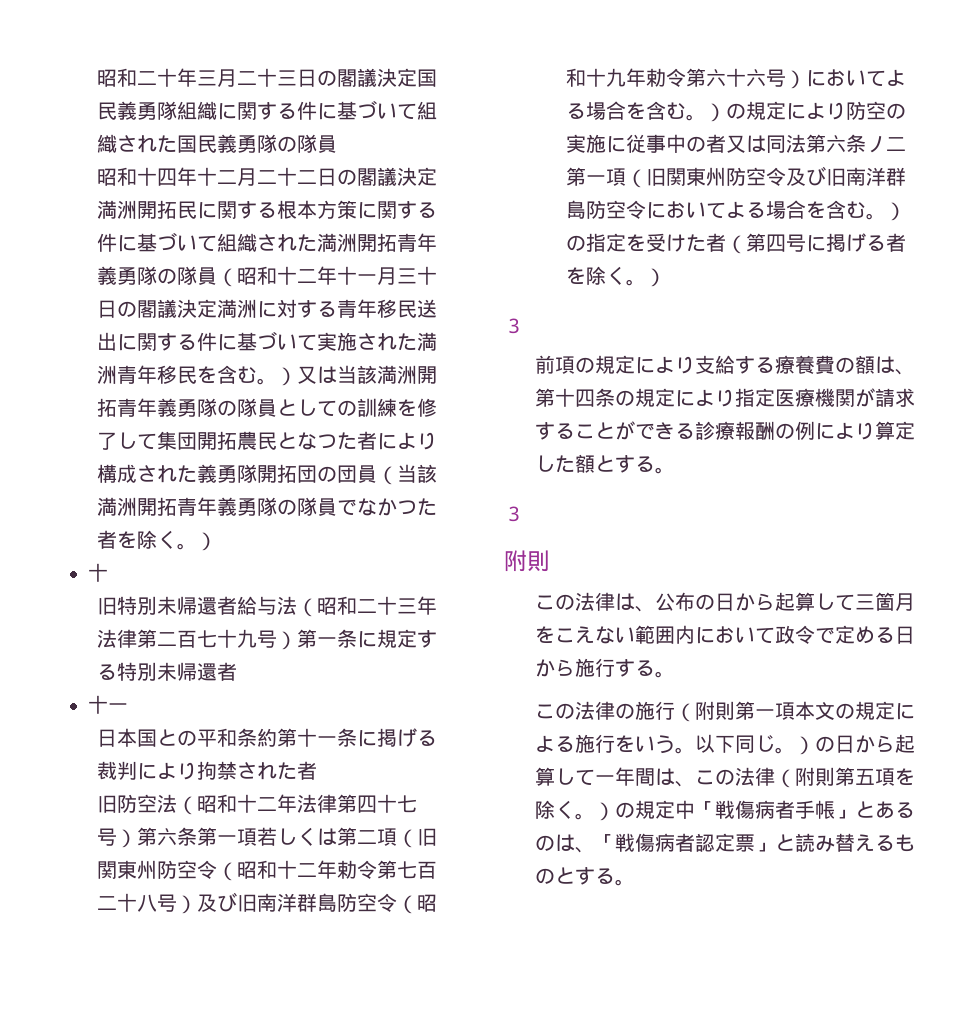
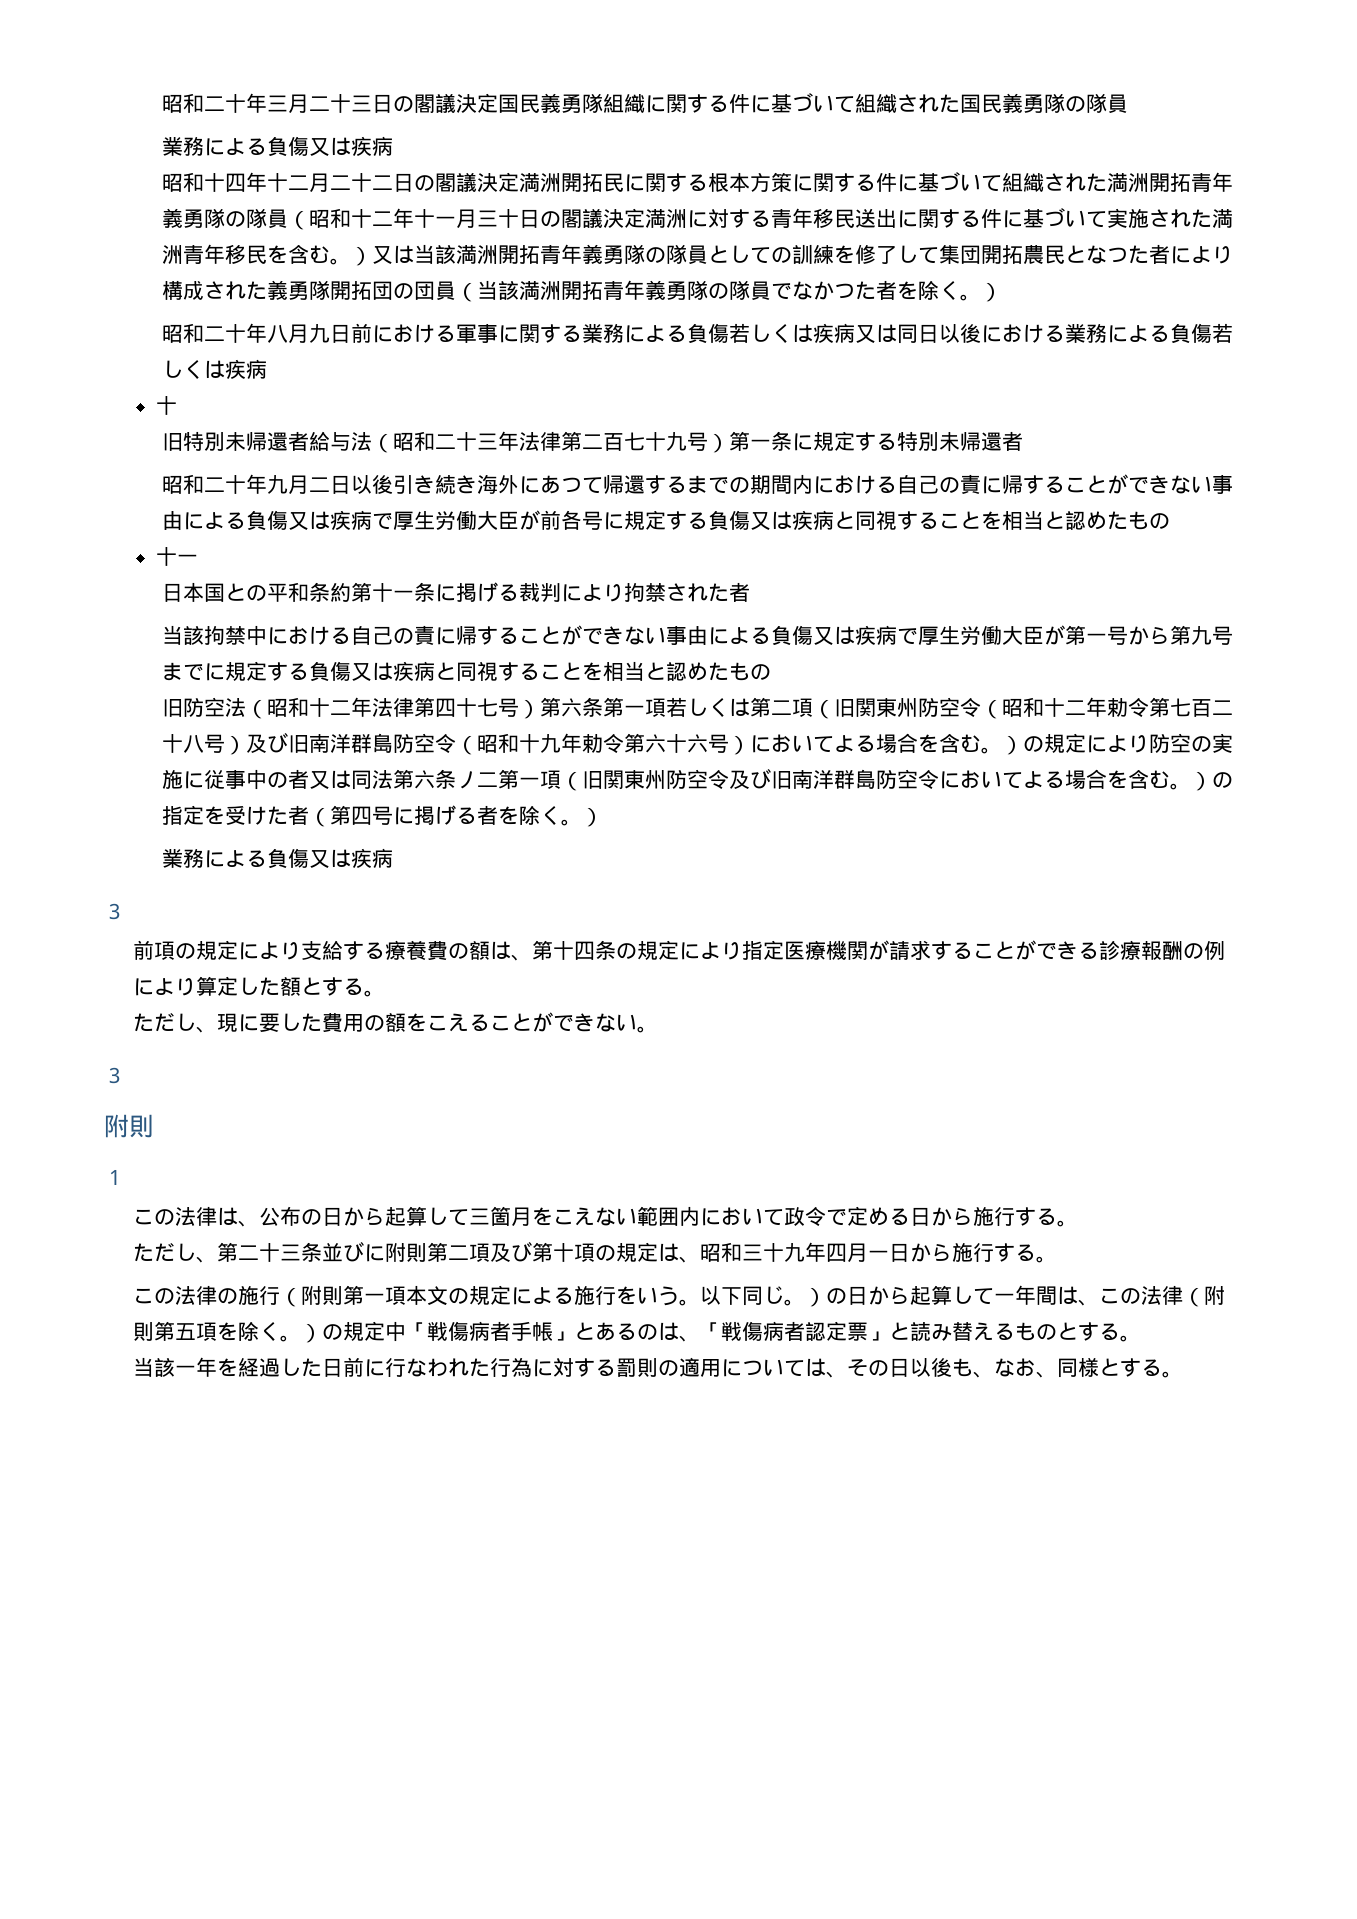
(337, 144) none -> [161,136,393,157] // 業務による負傷又は疾病
(217, 541) none -> [161,323,1233,344] [161,359,267,379] // 昭和二十年八月九日前における軍事に関する業務による負傷若しくは疾病又は同日以後における業務による負傷若しくは疾病
(237, 671) none -> [161,474,1233,494] [161,510,1170,531] // 昭和二十年九月二日以後引き続き海外にあつて帰還するまでの期間内における自己の責に帰することができない事由による負傷又は疾病で厚生労働大臣が前各号に規定する負傷又は疾病と同視することを相当と認めたもの
(317, 770) none -> [161,625,1233,646] [161,661,771,682] // 当該拘禁中における自己の責に帰することができない事由による負傷又は疾病で厚生労働大臣が第一号から第九号までに規定する負傷又は疾病と同視することを相当と認めたもの
(666, 277) none -> [161,848,393,869] // 業務による負傷又は疾病
(675, 470) none -> [132,1012,658,1033] // ただし、現に要した費用の額をこえることができない。
(550, 561) none -> [104,1169,125,1185] // １
(675, 674) none -> [132,1242,1057,1263] // ただし、第二十三条並びに附則第二項及び第十項の規定は、昭和三十九年四月一日から施行する。
(635, 882) none -> [132,1357,1183,1378] // 当該一年を経過した日前に行なわれた行為に対する罰則の適用については、その日以後も、なお、同様とする。

